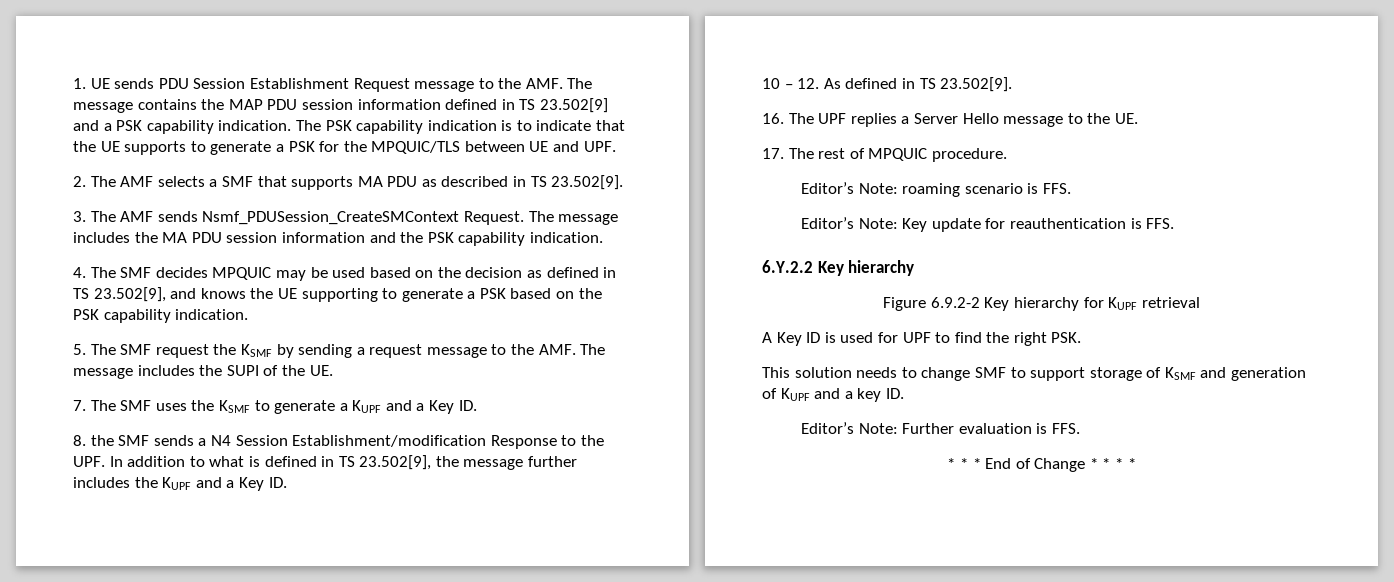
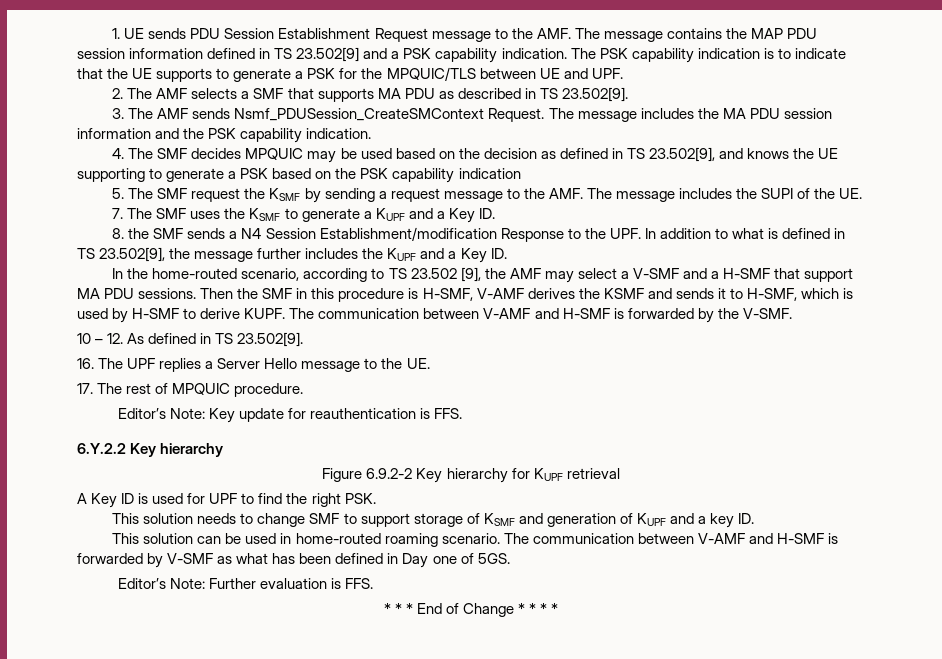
[175,309,249,320] indication. -> [458,168,521,179] indication
(287, 482) none -> [112,267,854,283] [77,288,854,302] [77,308,792,323] // In the home-routed scenario, according to TS 23.502 [9], the AMF may select a V-SMF and a H-SMF that support MA PDU sessions. Then the SMF in this procedure is H-SMF, V-AMF derives the KSMF and sends it to H-SMF, which is used by H-SMF to derive KUPF. The communication between V-AMF and H-SMF is forwarded by the V-SMF.
[801,182,1072,197] // Editor’s Note: roaming scenario is FFS. -> (304, 390) none
(904, 393) none -> [112,533,838,547] [77,553,510,568] // This solution can be used in home-routed roaming scenario. The communication between V-AMF and H-SMF is forwarded by V-SMF as what has been defined in Day one of 5GS.

